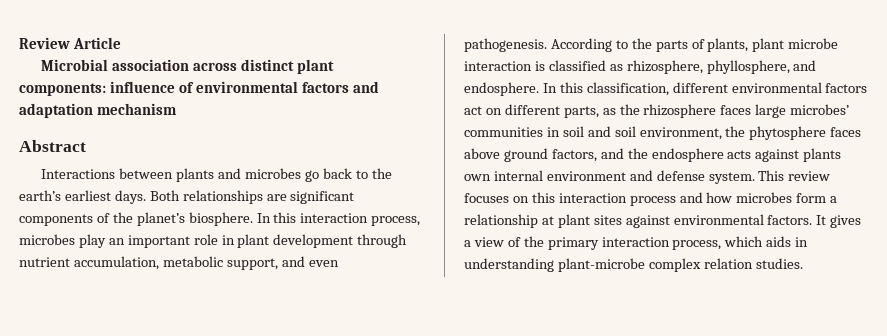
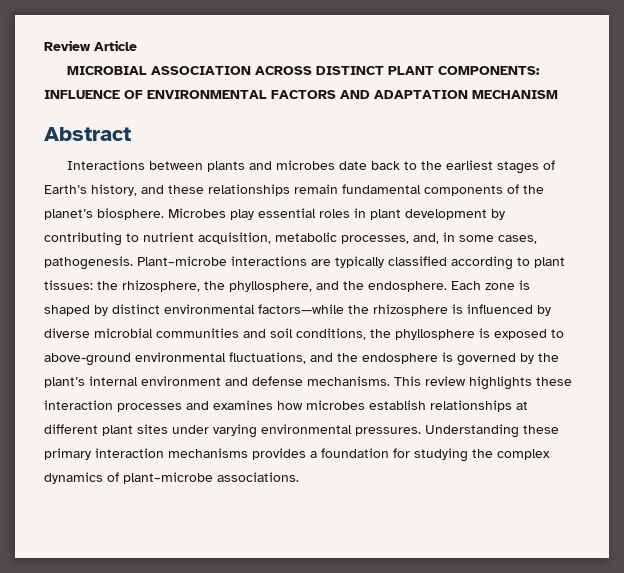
[41,59,335,74] [19,81,379,96] [19,103,177,118] Microbial association across distinct plant components: influence of environmental factors and adaptation mechanism -> [67,66,541,75] [44,90,558,99] MICROBIAL ASSOCIATION ACROSS DISTINCT PLANT COMPONENTS: INFLUENCE OF ENVIRONMENTAL FACTORS AND ADAPTATION MECHANISM
[305,170,320,182] go -> [339,161,368,170] date
[19,190,355,204] earth’s earliest days. Both relationships are significant -> [446,160,556,174] [44,184,421,196] earliest stages of Earth’s history, and these relationships remain fundamental
[256,212,421,226] [19,234,408,248] [19,256,339,270] [464,38,839,52] [464,60,817,74] [464,82,868,96] [464,104,850,118] [464,126,862,140] [464,148,842,162] [464,174,491,181] In this interaction process, microbes play an important role in plant development through nutrient accumulation, metabolic support, and even pathogenesis. According to the parts of plants, plant microbe interaction is classified as rhizosphere, phyllosphere, and endosphere. In this classification, different environmental factors act on different parts, as the rhizosphere faces large microbes’ communities in soil and soil environment, the phytosphere faces above ground factors, and the endosphere acts against plants own -> [168,208,505,220] [44,232,537,246] [44,256,565,270] [44,280,530,292] [44,304,551,316] [44,328,564,340] [44,352,559,366] [44,377,85,388] Microbes play essential roles in plant development by contributing to nutrient acquisition, metabolic processes, and, in some cases, pathogenesis. Plant–microbe interactions are typically classified according to plant tissues: the rhizosphere, the phyllosphere, and the endosphere. Each zone is shaped by distinct environmental factors—while the rhizosphere is influenced by diverse microbial communities and soil conditions, the phyllosphere is exposed to above-ground environmental fluctuations, and the endosphere is governed by the plant’s
[708,172,755,184] system. -> [307,376,390,386] mechanisms.
[464,192,838,206] [464,214,862,228] [464,236,809,250] [464,258,803,272] focuses on this interaction process and how microbes form a relationship at plant sites against environmental factors. It gives a view of the primary interaction process, which aids in understanding plant-microbe complex relation studies. -> [469,376,572,390] [44,400,528,412] [44,424,559,438] [44,448,550,462] [44,472,299,484] highlights these interaction processes and examines how microbes establish relationships at different plant sites under varying environmental pressures. Understanding these primary interaction mechanisms provides a foundation for studying the complex dynamics of plant–microbe associations.

